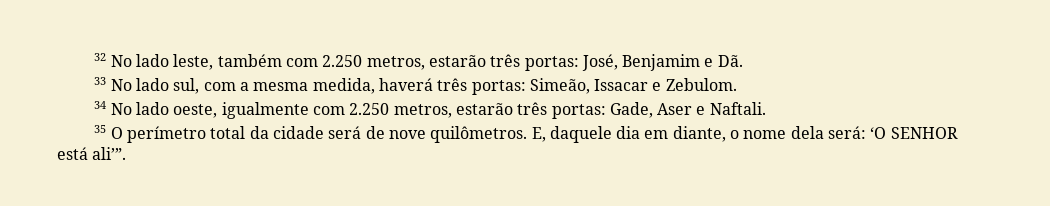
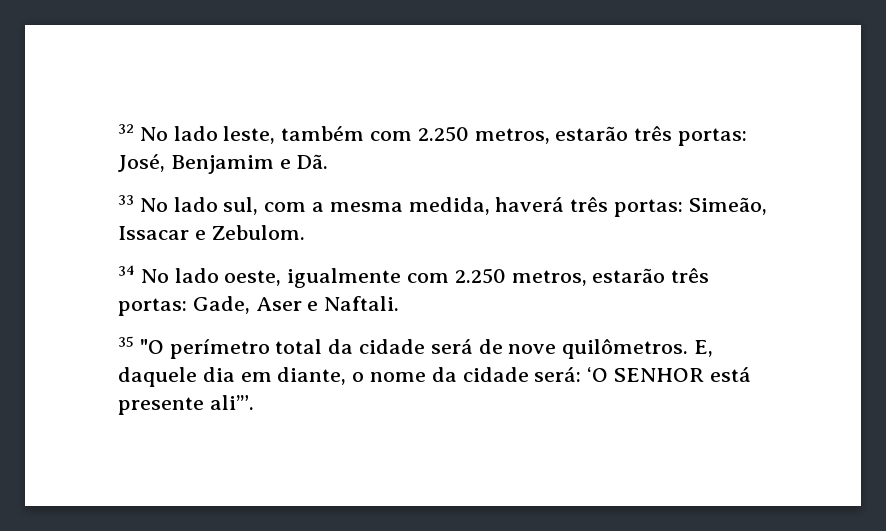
[110,127,123,139] O -> [139,339,164,354] "O
[790,126,824,139] dela -> [431,367,529,382] da cidade
(88, 153) none -> [118,397,204,415] presente

